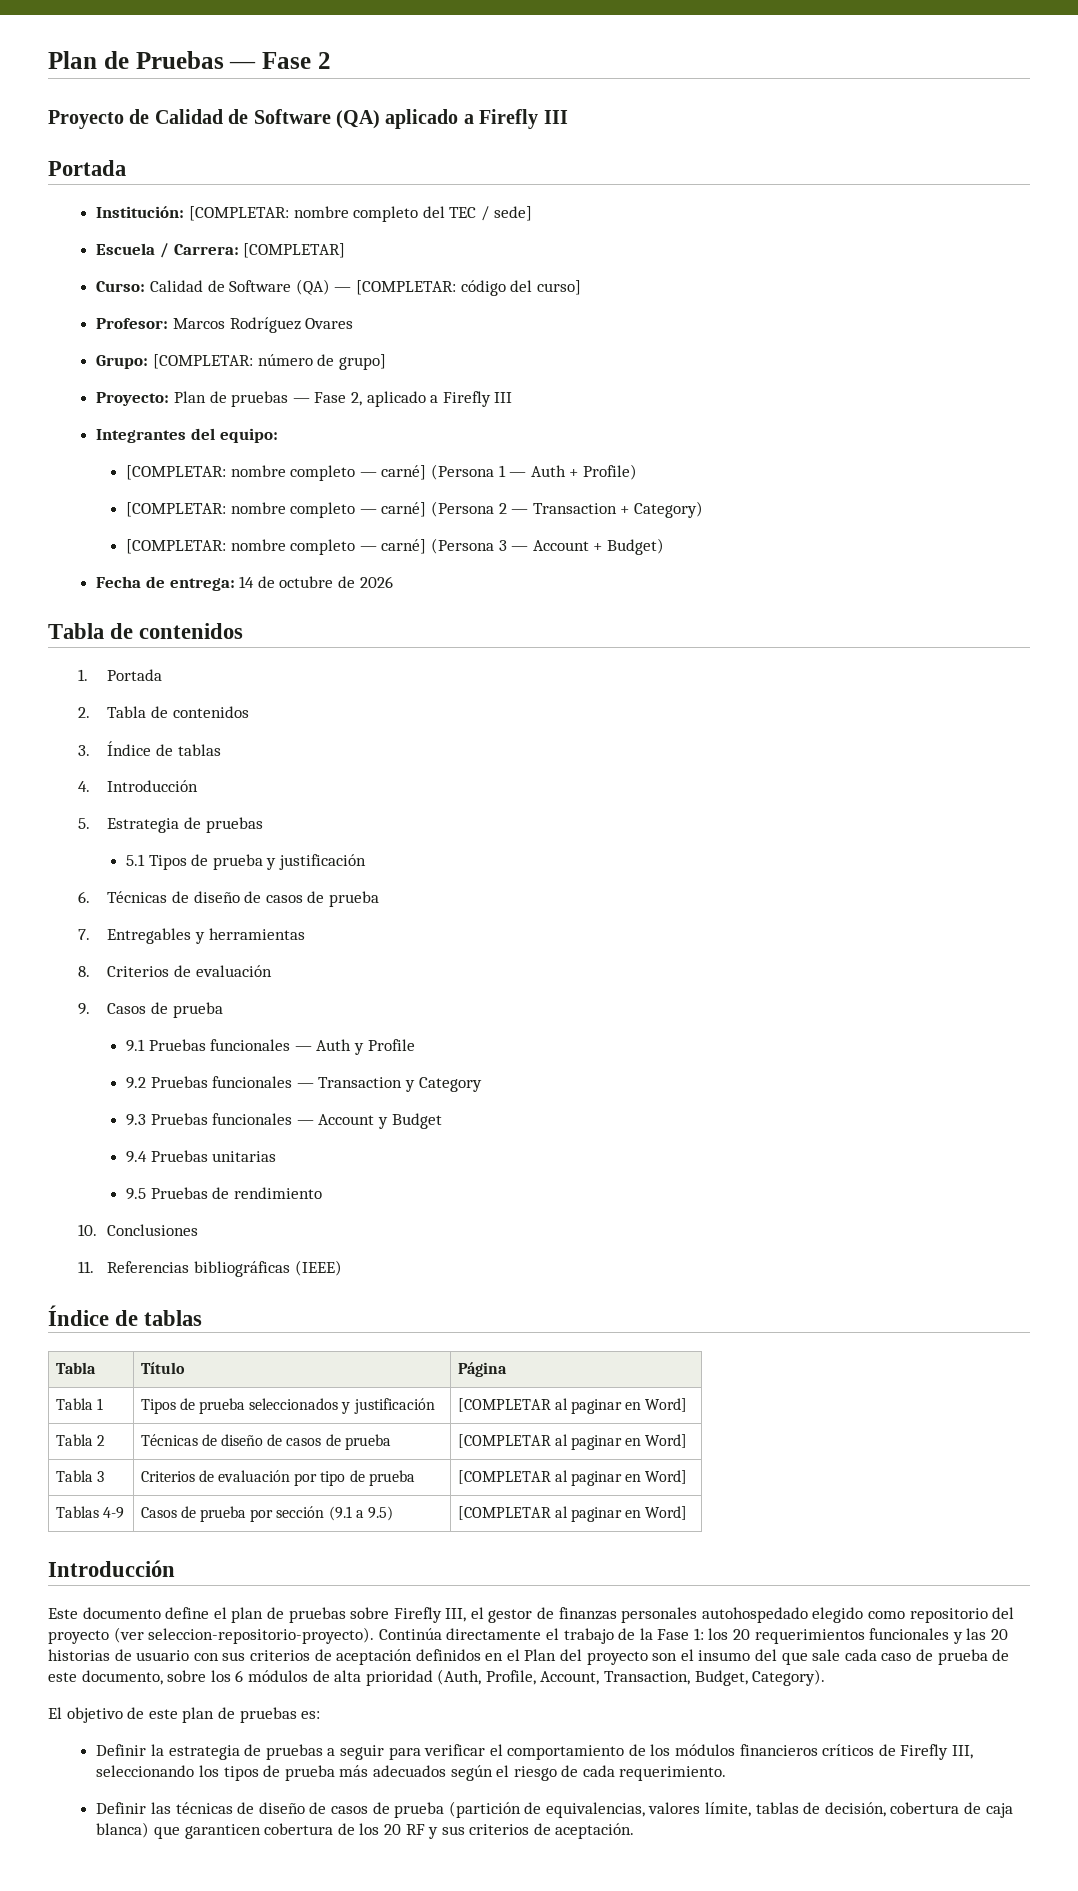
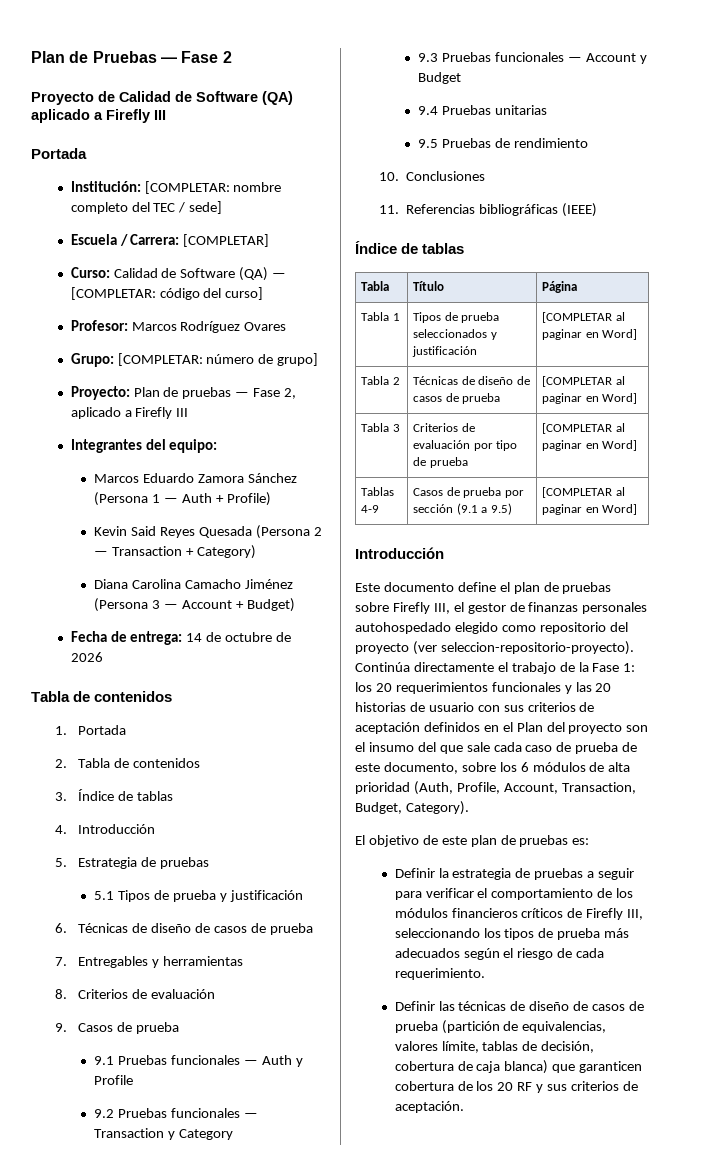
[126,465,427,481] [COMPLETAR: nombre completo — carné] -> [94,473,298,483] Marcos Eduardo Zamora Sánchez
[126,502,427,518] [COMPLETAR: nombre completo — carné] -> [94,526,253,538] Kevin Said Reyes Quesada
[126,539,427,555] [COMPLETAR: nombre completo — carné] -> [94,579,294,589] Diana Carolina Camacho Jiménez

